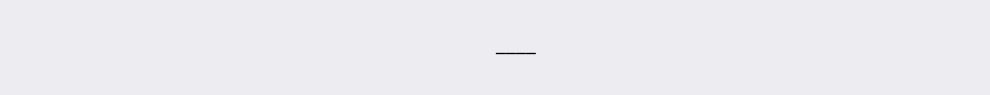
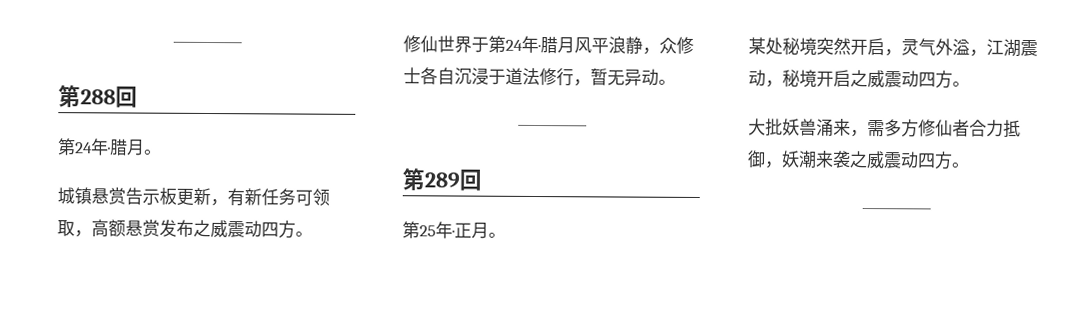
[495,52,536,59] ──── -> [172,41,242,50] [58,85,138,108] [58,138,162,156] [57,187,330,207] [57,219,313,239] [403,35,694,55] [403,67,676,87] [517,124,587,133] [402,168,482,191] [402,221,506,239] [748,37,1038,57] [748,69,970,89] [748,118,1021,138] [747,150,969,170] [861,207,931,216] ──── // 第288回 // 第24年·腊月。 // 城镇悬赏告示板更新，有新任务可领取，高额悬赏发布之威震动四方。 // 修仙世界于第24年·腊月风平浪静，众修士各自沉浸于道法修行，暂无异动。 // ──── // 第289回 // 第25年·正月。 // 某处秘境突然开启，灵气外溢，江湖震动，秘境开启之威震动四方。 // 大批妖兽涌来，需多方修仙者合力抵御，妖潮来袭之威震动四方。 // ────

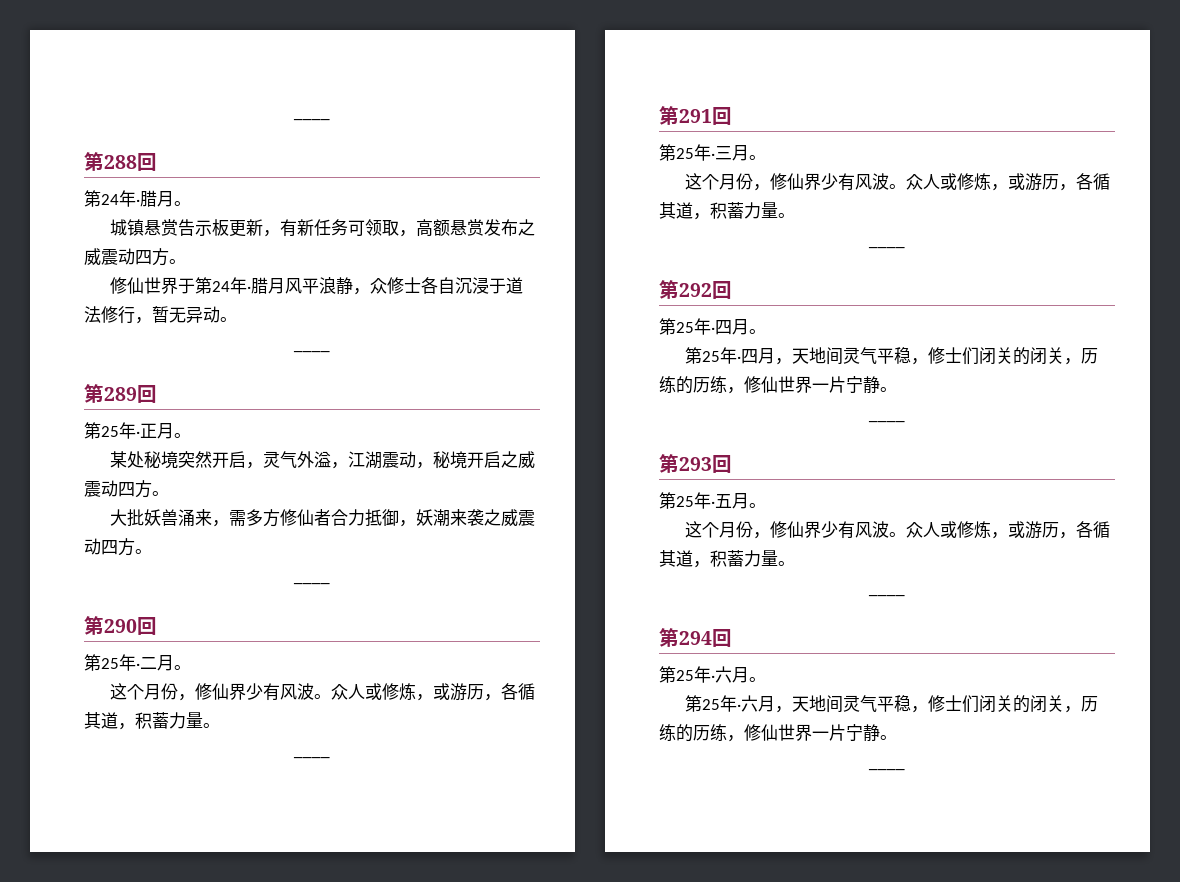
(931, 211) none -> [84,616,157,635] [84,654,191,671] [110,683,536,701] [84,712,220,730] [293,757,330,762] [659,106,732,125] [659,144,766,161] [685,173,1111,191] [659,202,795,220] [868,247,905,252] [659,280,732,299] [659,318,766,335] [685,347,1099,365] [659,376,897,394] [868,421,905,426] [659,454,732,473] [659,492,766,509] [685,521,1111,539] [659,550,795,568] [868,595,905,600] [659,628,732,647] [659,666,766,683] [685,695,1099,713] [659,724,897,742] [868,769,905,774] // 第290回 // 第25年·二月。 // 这个月份，修仙界少有风波。众人或修炼，或游历，各循其道，积蓄力量。 // ──── // 第291回 // 第25年·三月。 // 这个月份，修仙界少有风波。众人或修炼，或游历，各循其道，积蓄力量。 // ──── // 第292回 // 第25年·四月。 // 第25年·四月，天地间灵气平稳，修士们闭关的闭关，历练的历练，修仙世界一片宁静。 // ──── // 第293回 // 第25年·五月。 // 这个月份，修仙界少有风波。众人或修炼，或游历，各循其道，积蓄力量。 // ──── // 第294回 // 第25年·六月。 // 第25年·六月，天地间灵气平稳，修士们闭关的闭关，历练的历练，修仙世界一片宁静。 // ────

